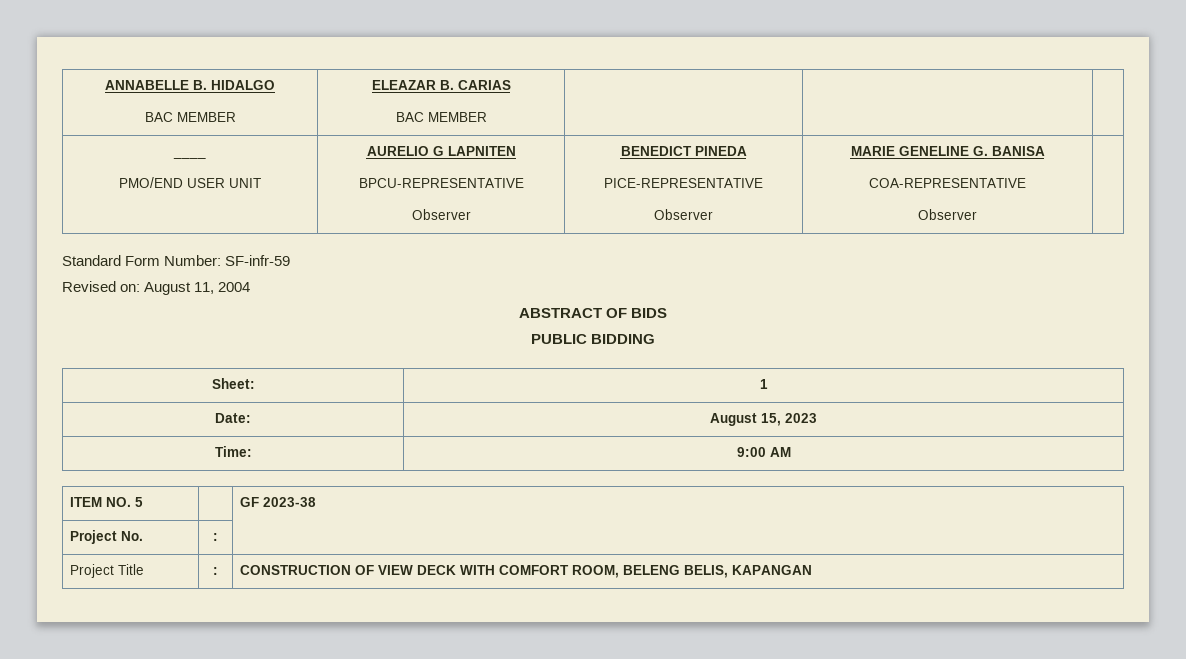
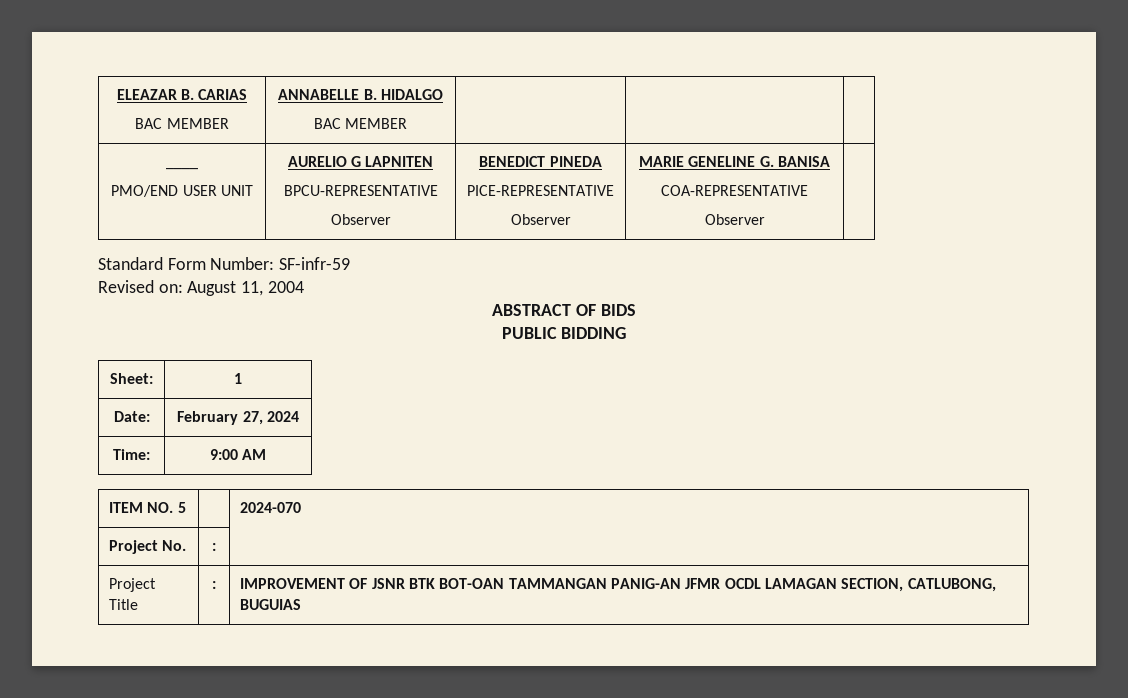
[105,80,275,90] [144,112,236,122] [371,80,511,90] ANNABELLE B. HIDALGO // BAC MEMBER | ELEAZAR B. CARIAS -> [116,89,248,100] [135,118,229,129] [278,89,443,100] ELEAZAR B. CARIAS // BAC MEMBER | ANNABELLE B. HIDALGO
[710,413,817,426] August 15, 2023 -> [177,411,299,425] February 27, 2024
[239,497,316,507] GF 2023-38 -> [240,502,302,513] 2024-070
[239,565,812,578] CONSTRUCTION OF VIEW DECK WITH COMFORT ROOM, BELENG BELIS, KAPANGAN -> [240,578,996,592] [240,599,302,610] IMPROVEMENT OF JSNR BTK BOT-OAN TAMMANGAN PANIG-AN JFMR OCDL LAMAGAN SECTION, CATLUBONG, BUGUIAS

